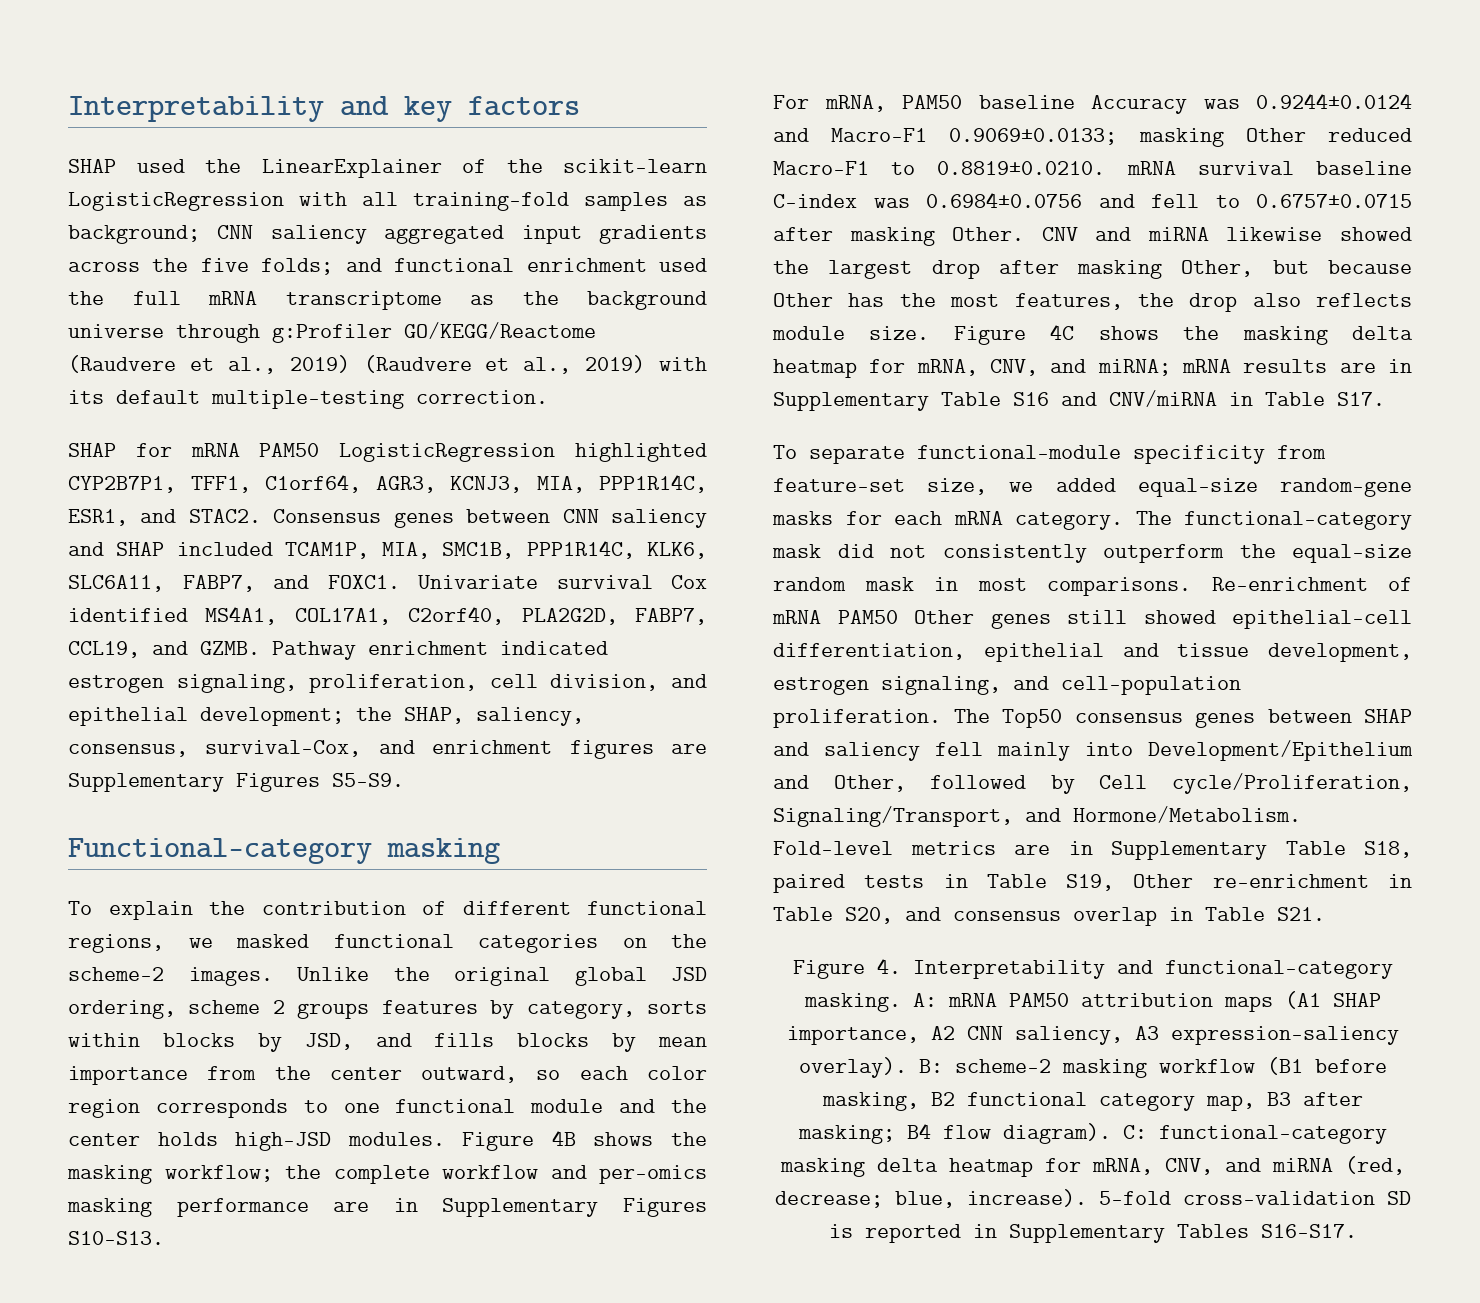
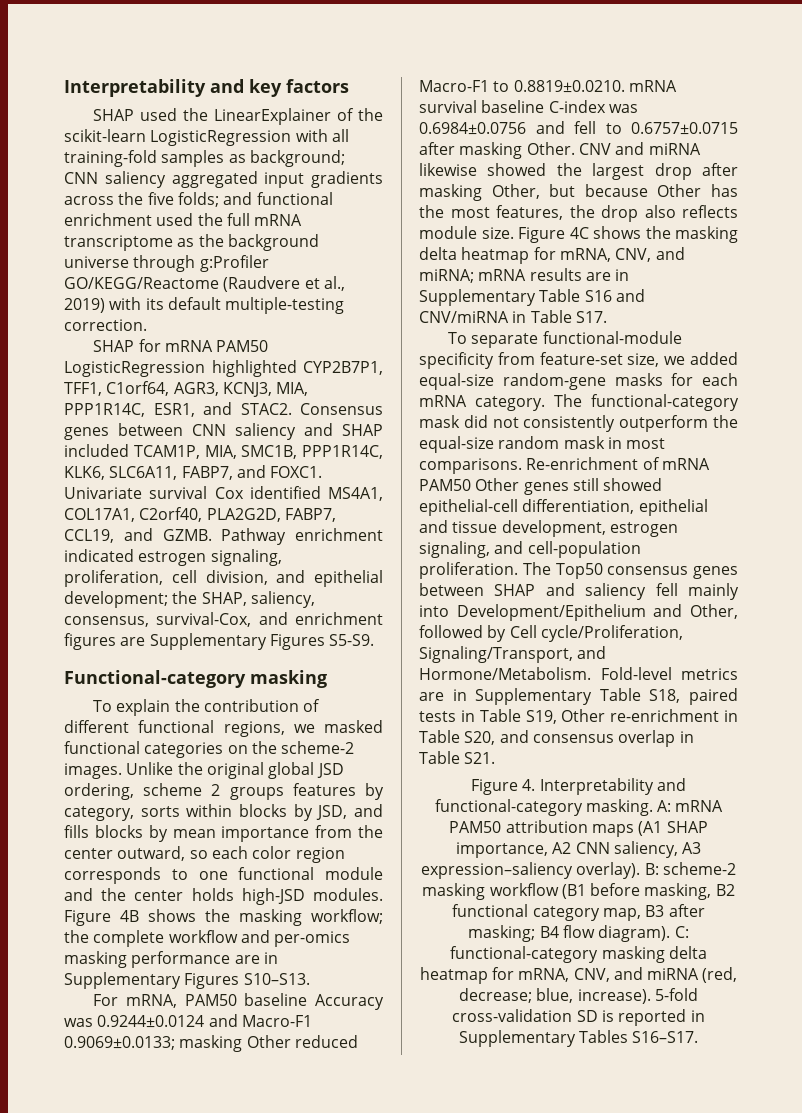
[363,355,646,374] (Raudvere et al., 2019) -> (105, 305) none

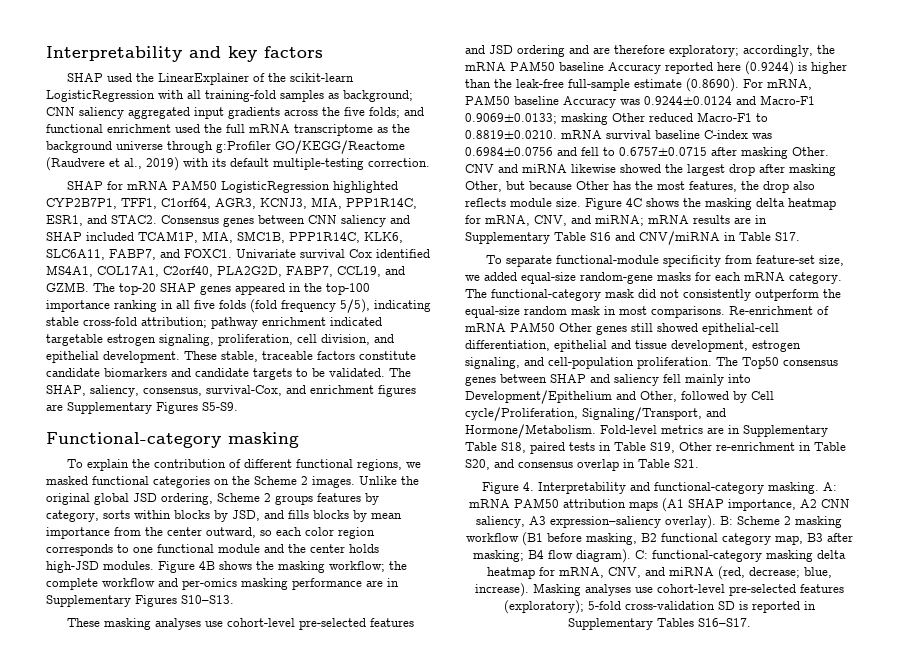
[221,528,287,545] Pathway -> [93,283,370,295] [46,299,431,313] [46,317,258,329] The top-20 SHAP genes appeared in the top-100 importance ranking in all five folds (fold frequency 5/5), indicating stable cross-fold attribution; pathway
(134, 555) none -> [46,334,103,346] targetable
[64,591,198,608] development; the -> [103,351,416,363] [46,368,411,380] development. These stable, traceable factors constitute candidate biomarkers and candidate targets to be validated. The
[281,741,355,754] scheme-2 -> [254,476,308,485] Scheme 2
[143,783,203,796] scheme -> [217,493,260,502] Scheme
(310, 979) none -> [66,618,414,630] [465,45,835,57] [465,61,847,75] [465,78,739,92] These masking analyses use cohort-level pre-selected features and JSD ordering and are therefore exploratory; accordingly, the mRNA PAM50 baseline Accuracy reported here (0.9244) is higher than the leak-free full-sample estimate (0.8690).
[662,862,736,875] scheme-2 -> [737,516,791,525] Scheme 2
(651, 996) none -> [532,583,844,596] [503,600,584,614] Masking analyses use cohort-level pre-selected features (exploratory);

